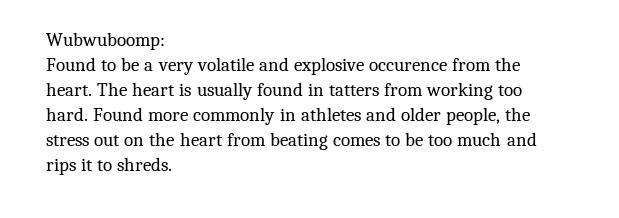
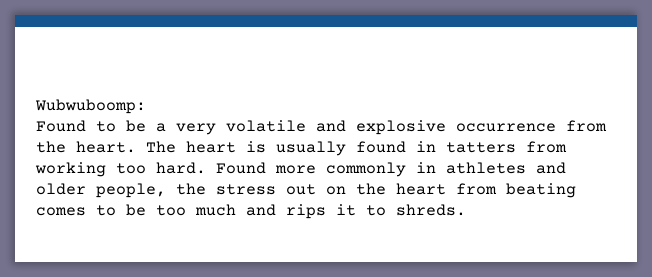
[369,61,448,71] occurence -> [456,123,556,132] occurrence

